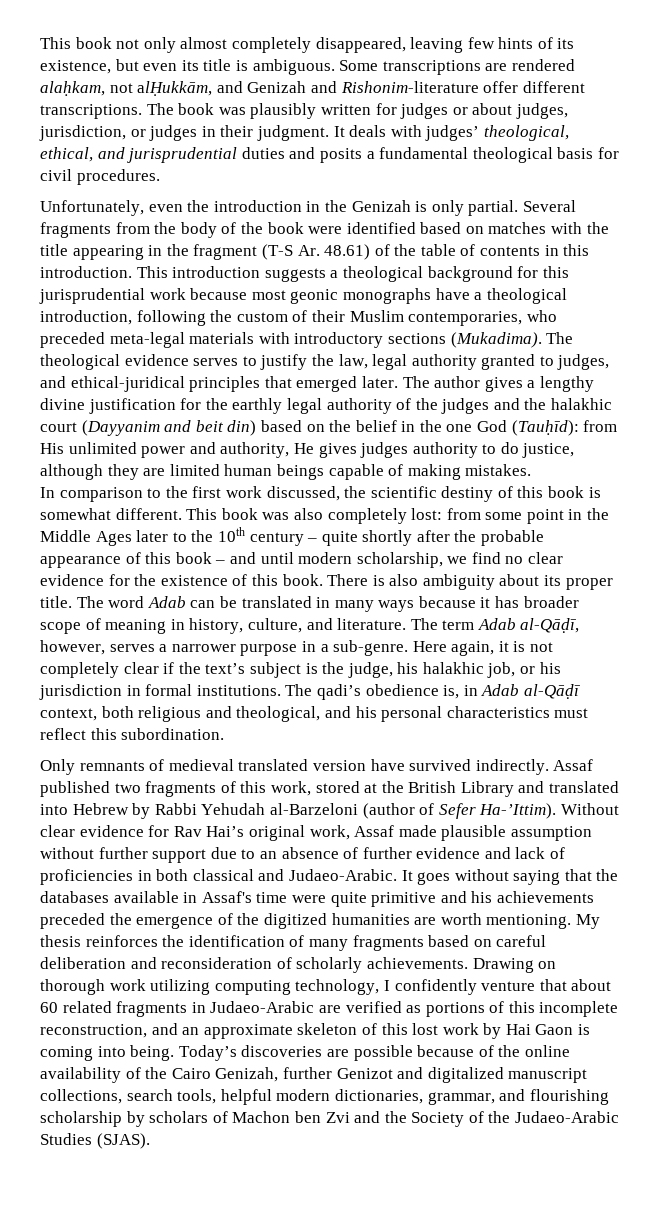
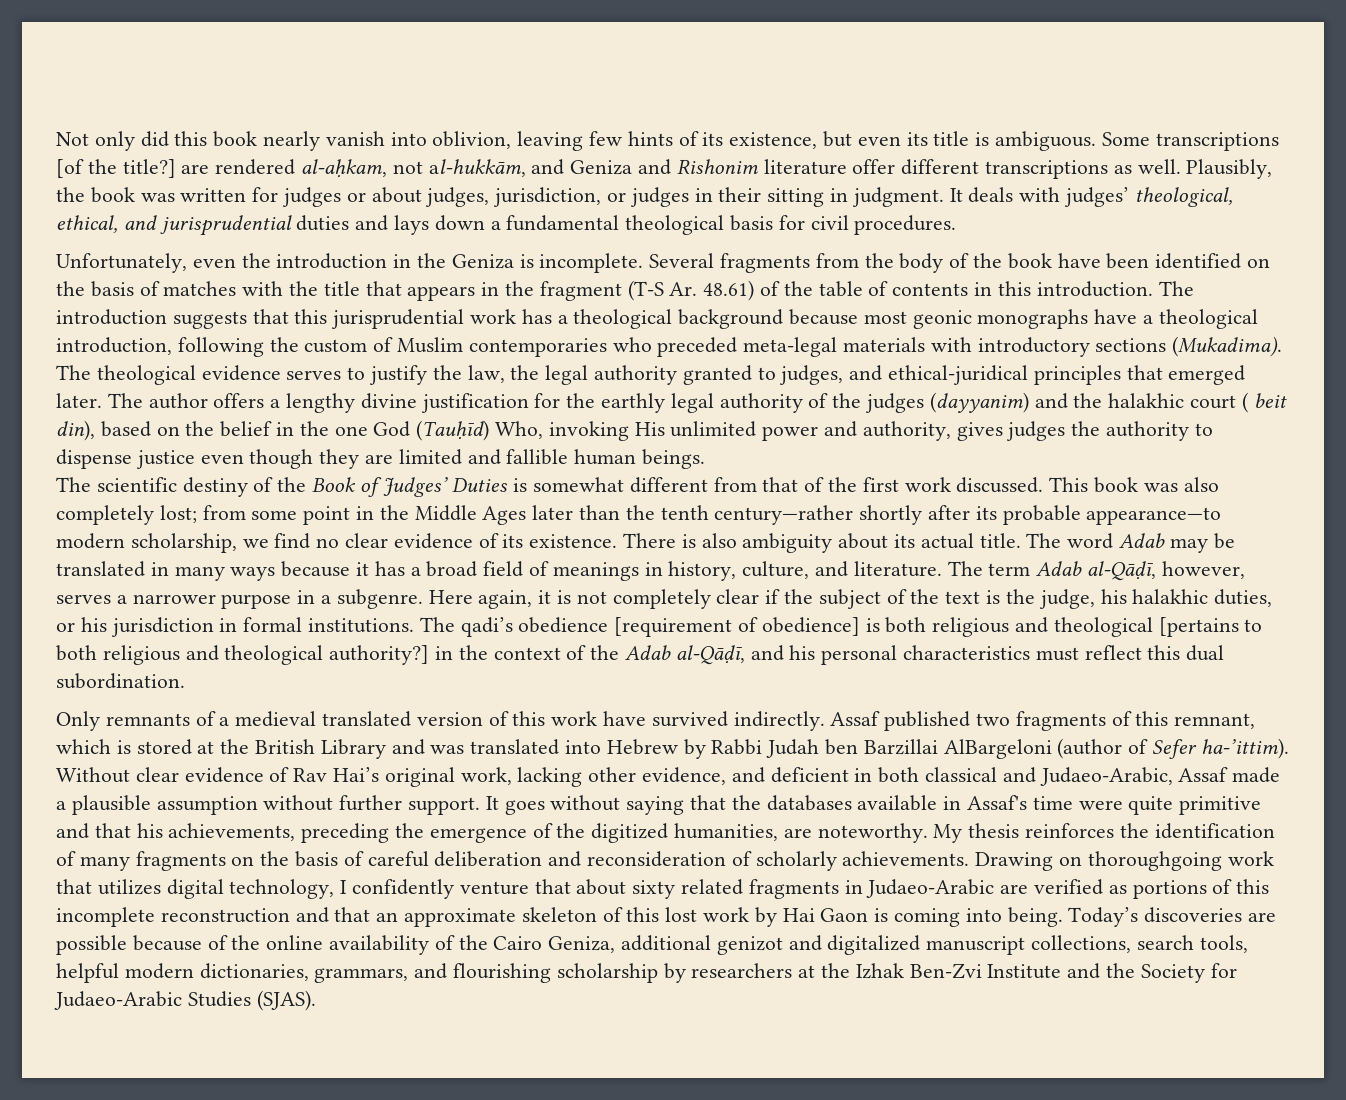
[40,37,406,53] This book not only almost completely disappeared, -> [56,131,512,151] Not only did this book nearly vanish into oblivion,
[485,59,575,71] [40,81,585,96] [40,103,317,119] are rendered alaḥkam, not alḤukkām, and Genizah and Rishonim-literature offer different transcriptions. The book was plausibly -> [56,159,1273,179] [56,187,175,203] [of the title?] are rendered al-aḥkam, not al-hukkām, and Geniza and Rishonim literature offer different transcriptions as well. Plausibly, the book was
(254, 131) none -> [767,188,849,207] sitting in
[319,148,362,163] posits -> [394,215,485,235] lays down
[351,200,519,216] Genizah is only partial. -> [451,253,644,273] Geniza is incomplete.
[308,222,484,234] were identified based on -> [1057,253,1271,269] [56,281,160,297] have been identified on the basis of
[72,245,144,260] appearing -> [365,281,476,301] that appears
[136,266,168,278] This -> [1158,281,1194,296] The
[330,266,569,282] [39,288,186,304] a theological background for this jurisprudential work -> [252,309,784,329] that this jurisprudential work has a theological background
[311,310,523,326] their Muslim contemporaries, -> [397,337,607,357] Muslim contemporaries
(368, 361) none -> [510,365,540,380] the
[484,377,523,392] gives -> [213,393,265,408] offers
(490, 406) none -> [929,392,1029,413] (dayyanim)
[81,420,257,436] (Dayyanim and beit din) -> [1241,392,1287,413] [56,420,95,441] ( beit din),
[511,420,618,436] (Tauḥīd): from -> [416,420,629,441] (Tauḥīd) Who, invoking
[293,443,314,454] He -> (951, 431) none
(409, 450) none -> [1071,421,1101,436] the
[500,442,575,458] [40,464,532,480] [40,486,601,502] [40,508,182,520] do justice, although they are limited human beings capable of making mistakes. // In comparison to the first work discussed, the scientific destiny of this book is somewhat different. -> [56,449,706,469] [56,477,1044,497] dispense justice even though they are limited and fallible human beings. // The scientific destiny of the Book of Judges’ Duties is somewhat different from that of the first work discussed.
[411,508,443,520] lost: -> [159,505,197,523] lost;
[172,527,545,546] [40,552,294,568] to the 10th century – quite shortly after the probable appearance of this book – and until -> [579,505,1222,525] than the tenth century—rather shortly after its probable appearance—to
[108,574,323,586] for the existence of this book. -> [478,533,618,548] of its existence.
[565,578,613,590] proper -> [920,533,974,549] actual
[190,600,216,608] can -> [1169,538,1208,553] may
[523,596,579,608] [40,618,167,634] broader scope of meaning -> [410,561,639,581] a broad field of meanings
[333,640,409,656] sub-genre. -> [336,589,423,609] subgenre.
[205,662,301,678] text’s subject -> [818,589,981,609] subject of the text
[487,662,516,678] job, -> [1214,589,1273,607] duties,
[443,684,581,699] [40,706,321,722] is, in Adab al-Qāḍī context, both religious and theological, -> [614,617,1263,637] [56,645,745,665] [requirement of obedience] is both religious and theological [pertains to both religious and theological authority?] in the context of the Adab al-Qāḍī,
(117, 734) none -> [1186,645,1225,661] dual
(165, 765) none -> [219,717,230,726] a
(366, 765) none -> [488,711,598,726] of this work
[270,781,311,796] work, -> [1174,713,1256,729] [56,739,131,754] remnant, which is
(545, 787) none -> [430,745,465,754] was
[201,803,358,815] Yehudah al-Barzeloni -> [766,739,1052,759] Judah ben Barzillai AlBargeloni
[479,803,557,819] Ha-’Ittim). -> [1200,738,1289,759] ha-’ittim).
[148,825,170,837] for -> [269,767,290,782] of
(350, 832) none -> [517,767,1173,787] lacking other evidence, and deficient in both classical and Judaeo-Arabic,
(437, 831) none -> [56,801,66,810] a
[152,847,566,863] [40,869,397,885] support due to an absence of further evidence and lack of proficiencies in both classical and Judaeo-Arabic. -> [408,797,481,815] support.
[471,891,594,903] [40,913,105,929] his achievements preceded -> [94,823,390,843] that his achievements, preceding
[331,913,572,929] humanities are worth mentioning. -> [674,823,928,843] humanities, are noteworthy.
[428,935,492,947] based on -> [231,851,364,867] on the basis of
[40,979,291,995] thorough work utilizing computing -> [1087,851,1274,871] [56,879,224,899] thoroughgoing work that utilizes digital
[40,1002,58,1013] 60 -> [632,880,676,899] sixty
[40,1023,178,1038] reconstruction, and -> [160,907,371,923] reconstruction and that
[215,1067,393,1082] Genizah, further Genizot -> [548,935,783,955] Geniza, additional genizot
[427,1092,495,1105] grammar, -> [314,968,409,983] grammars,
[149,1111,350,1123] scholars of Machon ben Zvi -> [691,963,1062,979] researchers at the Izhak Ben-Zvi Institute
[468,1111,511,1123] of the -> [1210,963,1237,978] for

